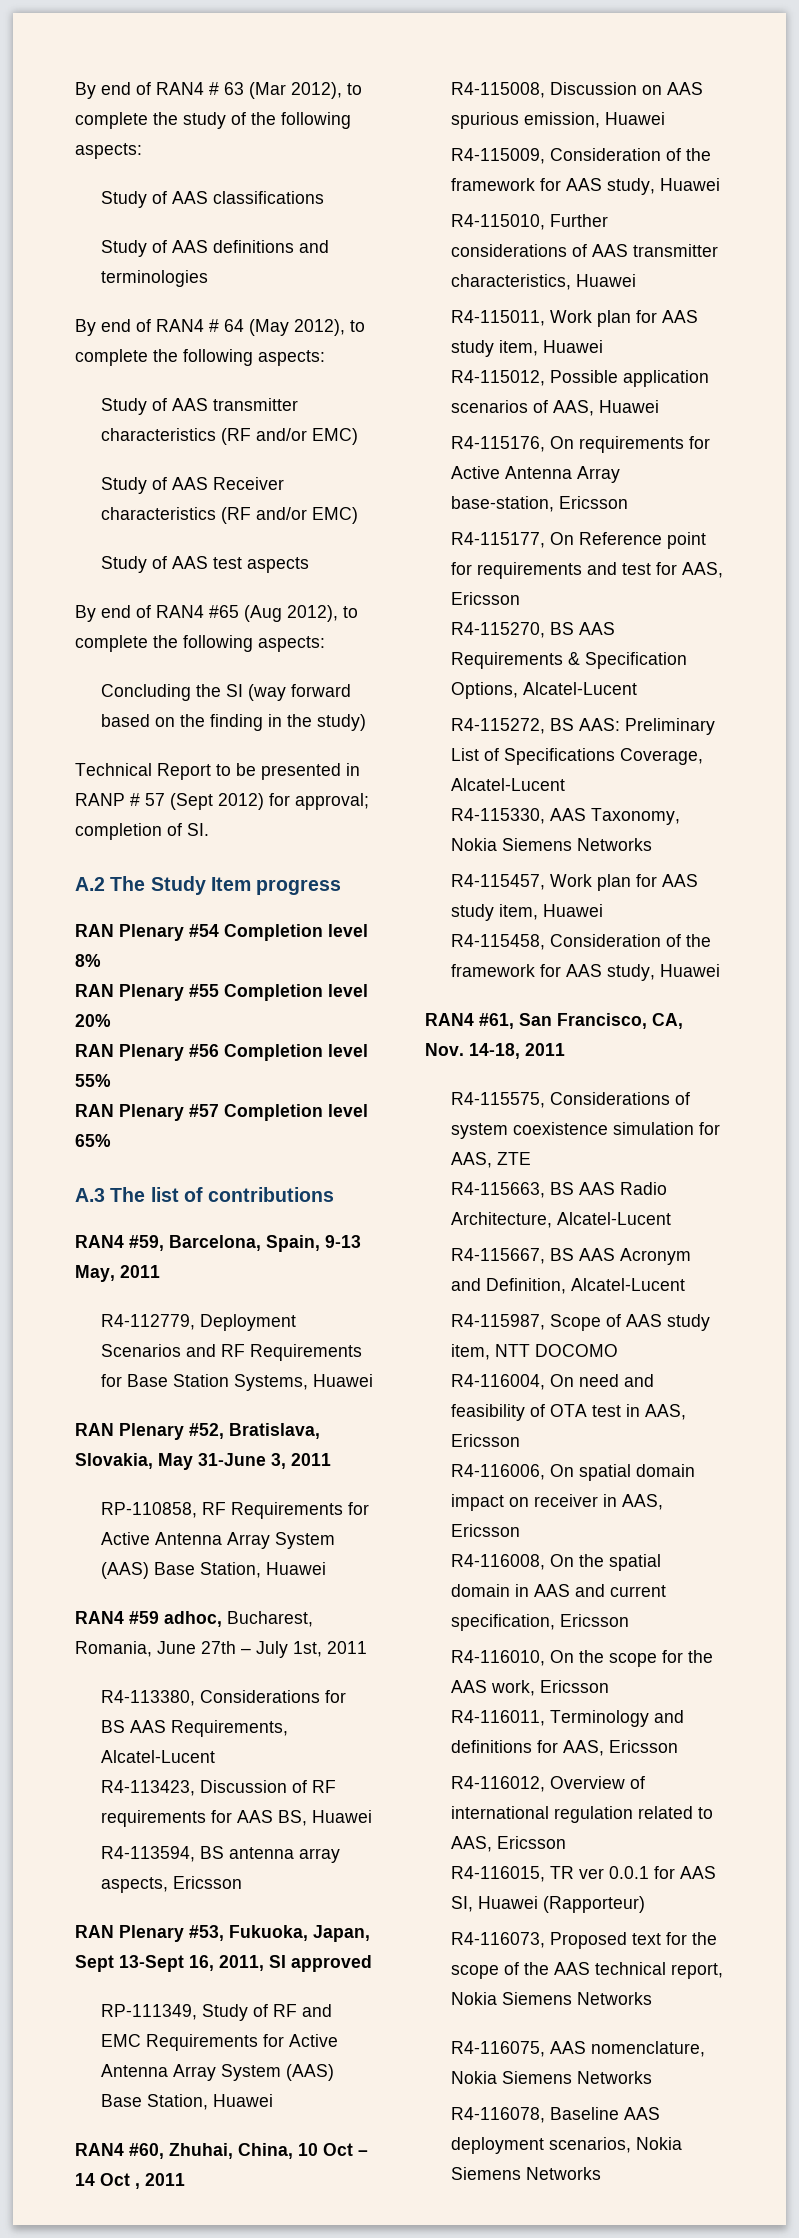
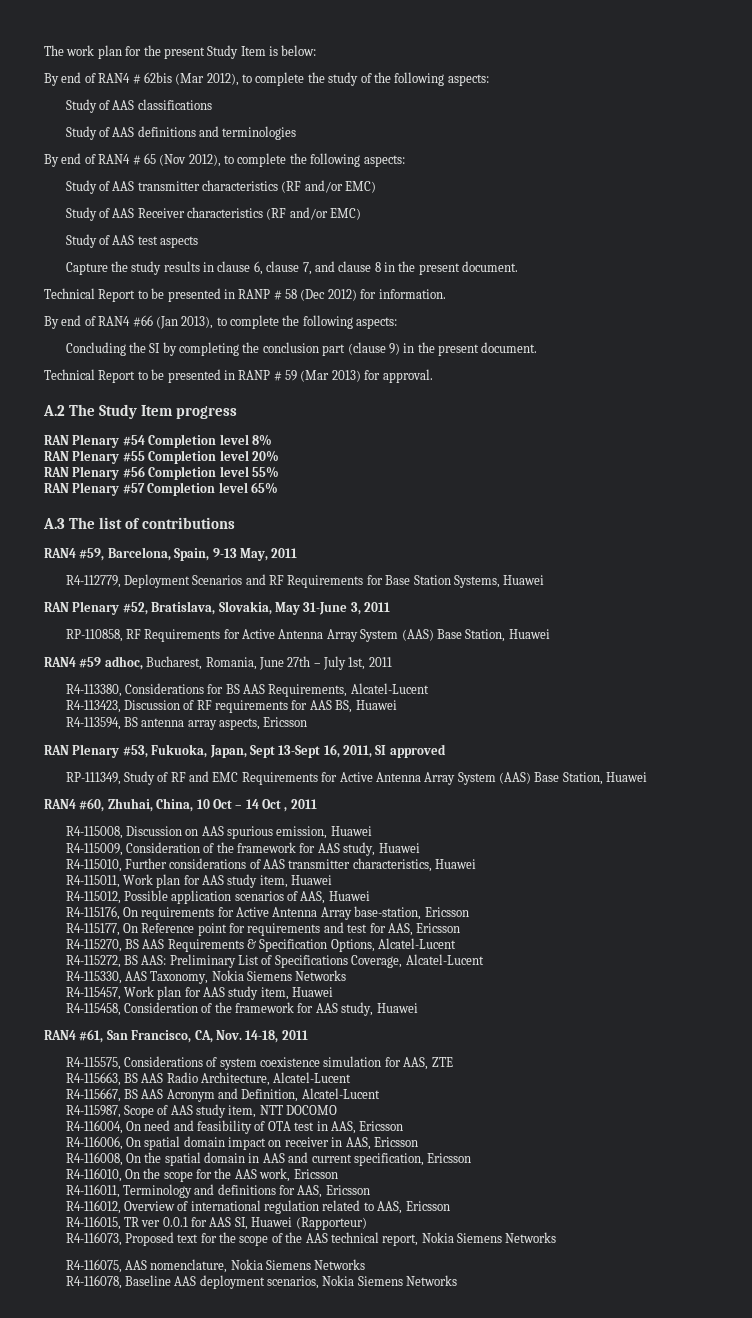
[75,82,244,99] By end of RAN4 # 63 -> [44,45,317,59] [44,72,172,86] The work plan for the present Study Item is below: // By end of RAN4 # 62bis
[224,319,289,336] 64 (May -> [143,153,187,166] 65 (Nov
[75,605,338,622] // By end of RAN4 #65 (Aug 2012), -> [65,261,519,275] [44,288,446,302] [44,315,214,329] // Capture the study results in clause 6, clause 7, and clause 8 in the present document. // Technical Report to be presented in RANP # 58 (Dec 2012) for information. // By end of RAN4 #66 (Jan 2013),
[248,684,352,701] [101,714,367,731] [75,763,360,780] [75,793,369,810] [75,823,209,840] (way forward based on the finding in the study) // Technical Report to be presented in RANP # 57 (Sept 2012) for approval; completion of SI. -> [162,342,538,356] [44,369,433,383] by completing the conclusion part (clause 9) in the present document. // Technical Report to be presented in RANP # 59 (Mar 2013) for approval.

